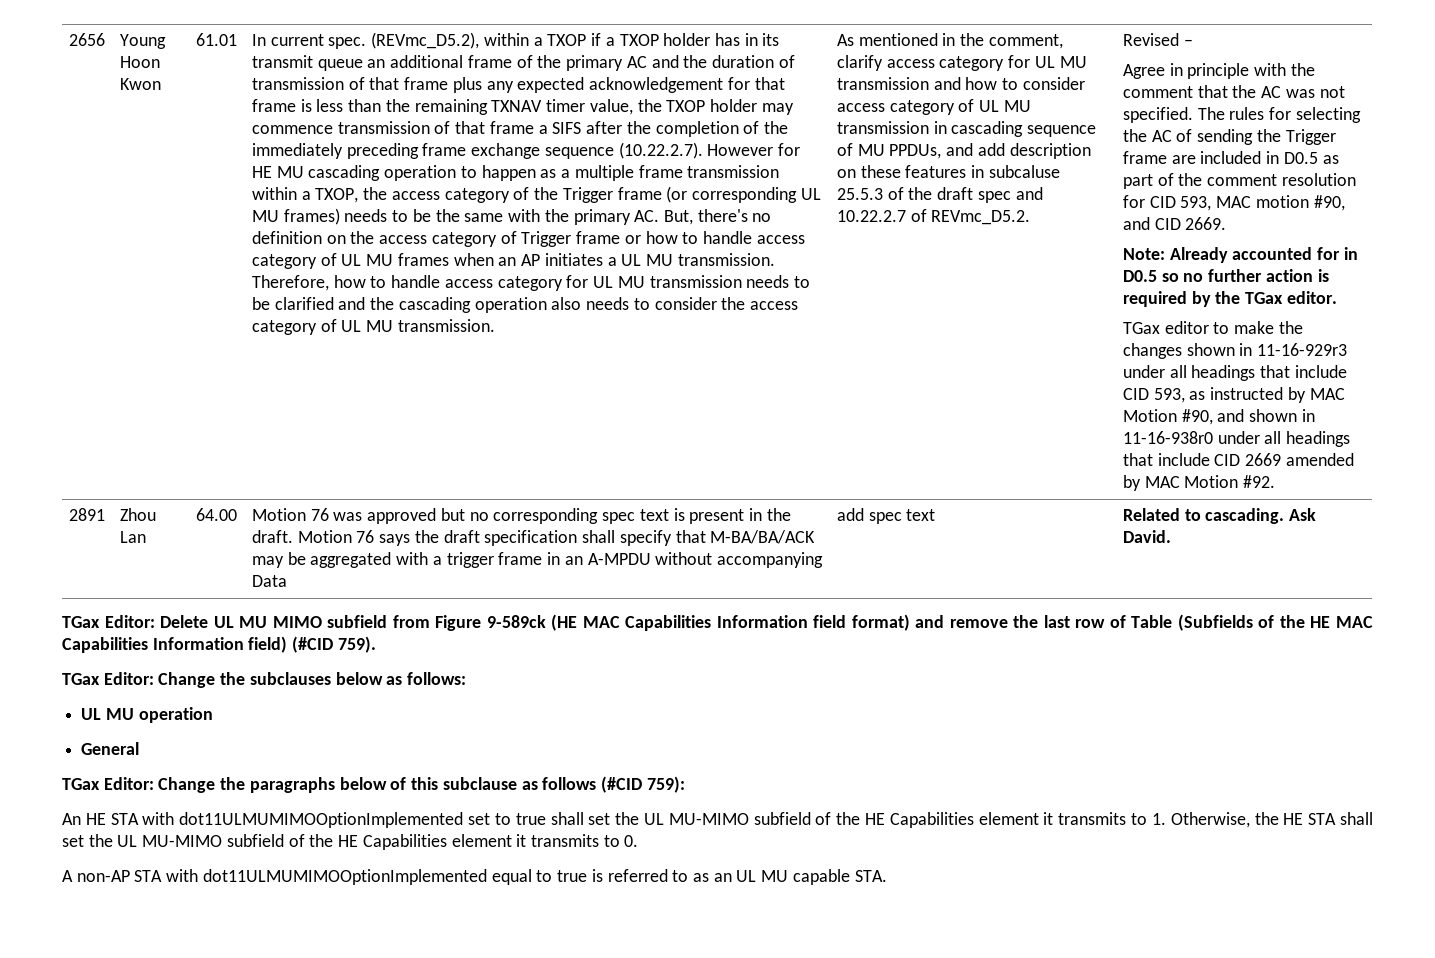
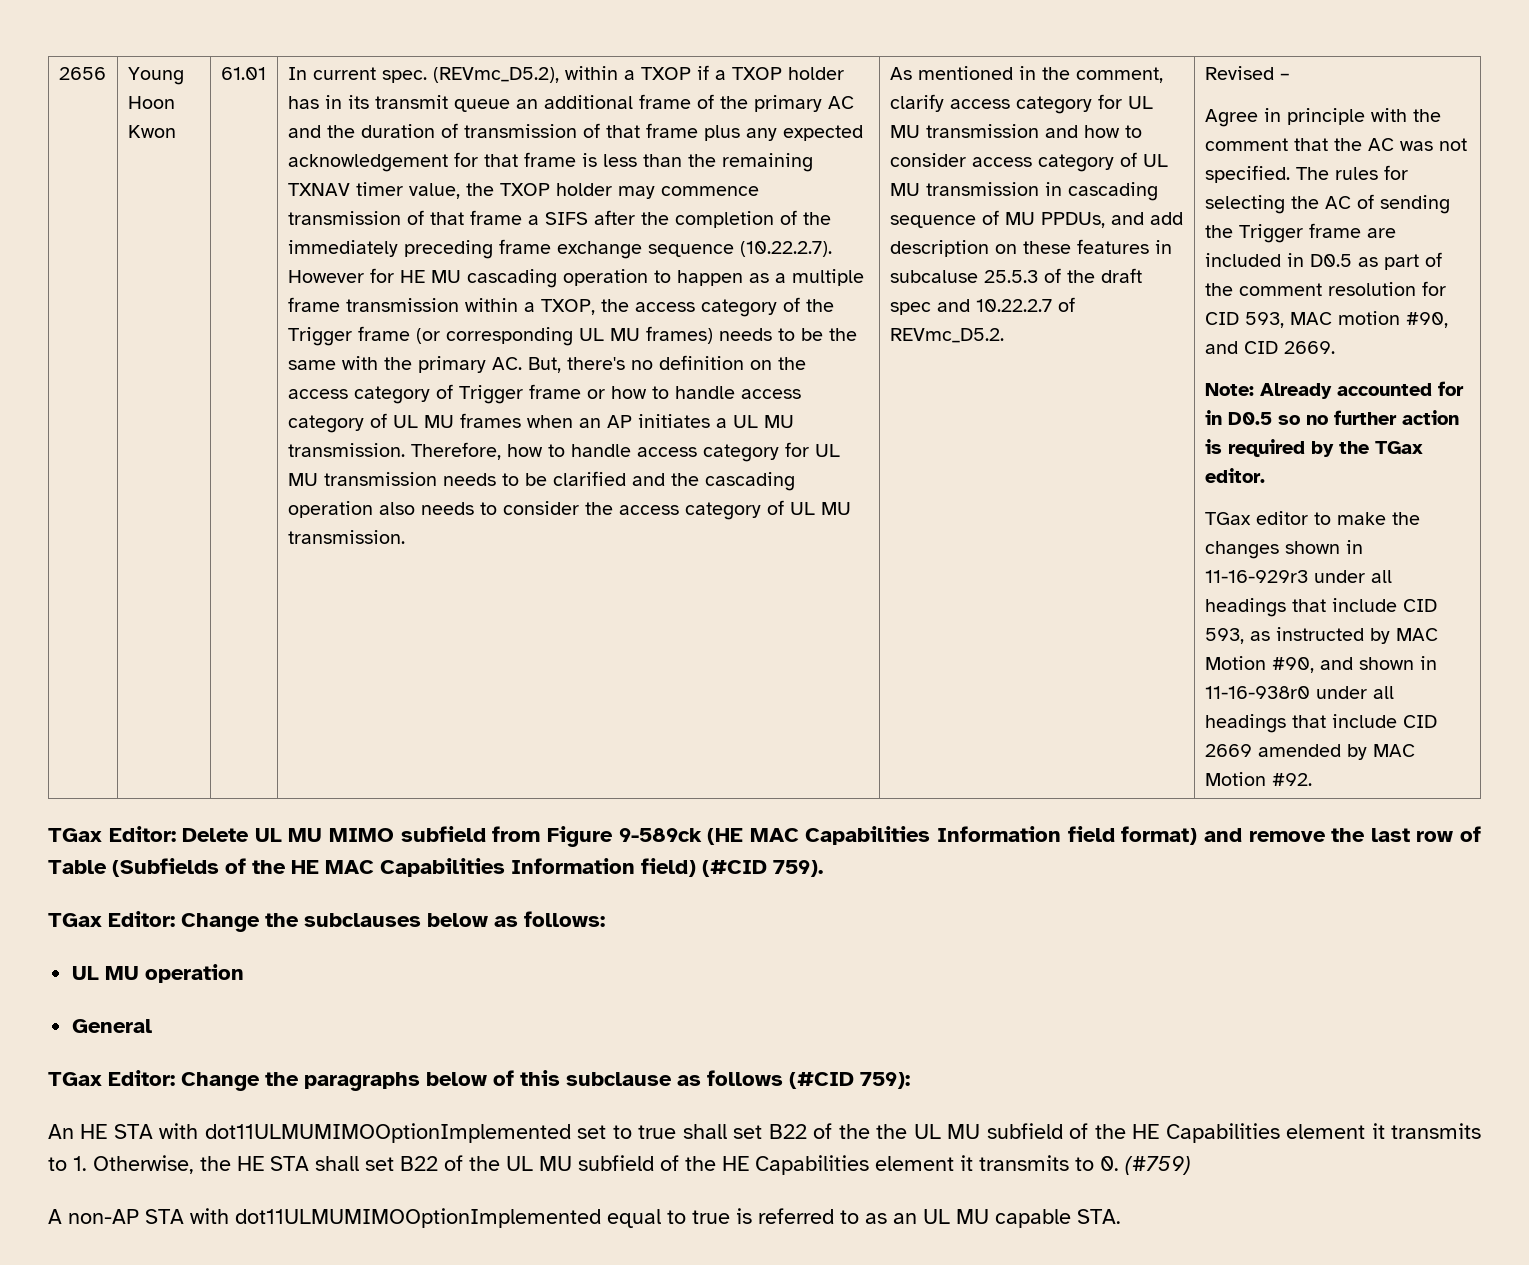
[69,508,106,521] [120,508,157,521] [120,531,147,543] [196,508,238,521] [252,508,791,524] [252,530,816,546] [252,552,824,568] [252,575,288,587] [837,508,936,524] [1123,508,1317,524] [1123,530,1172,543] // 2891 | Zhou Lan | 64.00 | Motion 76 was approved but no corresponding spec text is present in the draft. Motion 76 says the draft specification shall specify that M-BA/BA/ACK may be aggregated with a trigger frame in an A-MPDU without accompanying Data | add spec text | Related to cascading. Ask David. -> (1312, 779) none
[615,812,749,825] the UL MU-MIMO -> [768,1123,981,1139] B22 of the the UL MU
[88,834,223,847] the UL MU-MIMO -> [400,1155,572,1171] B22 of the UL MU
(639, 841) none -> [1125,1156,1191,1175] (#759)

